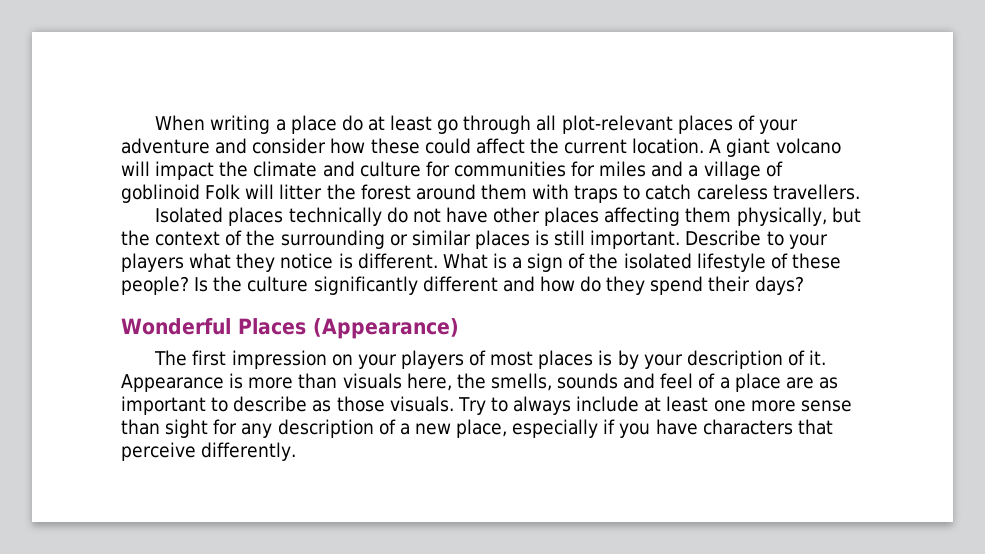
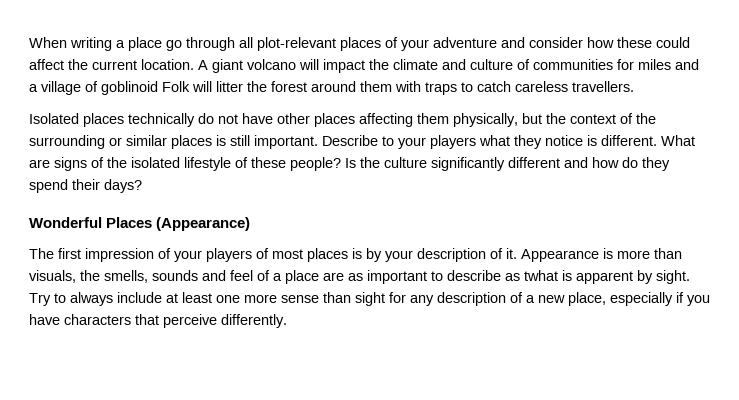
[341,115,433,131] do at least -> (162, 44) none
[425,161,450,177] for -> [517,59,530,70] of
[492,253,564,272] is a sign -> [29,157,87,171] are signs
[331,354,353,366] on -> [158,248,171,259] of
[342,373,452,391] visuals here, -> [29,270,76,283] visuals,
[336,396,454,412] those visuals. -> [524,270,690,284] twhat is apparent by sight.

